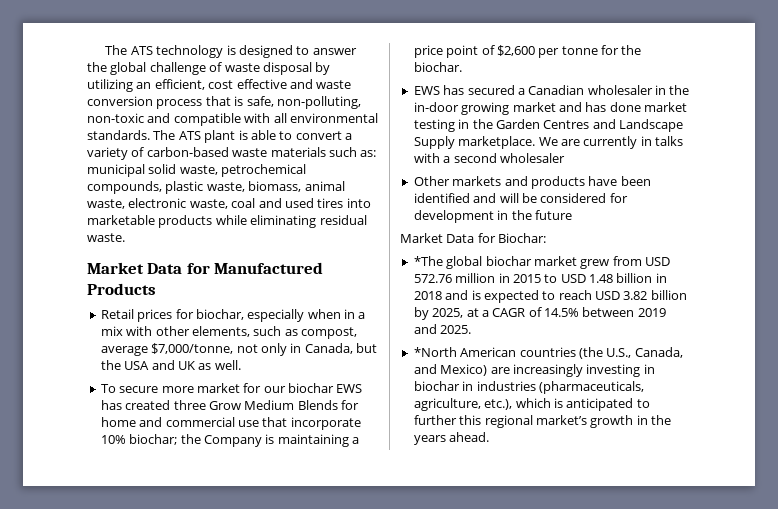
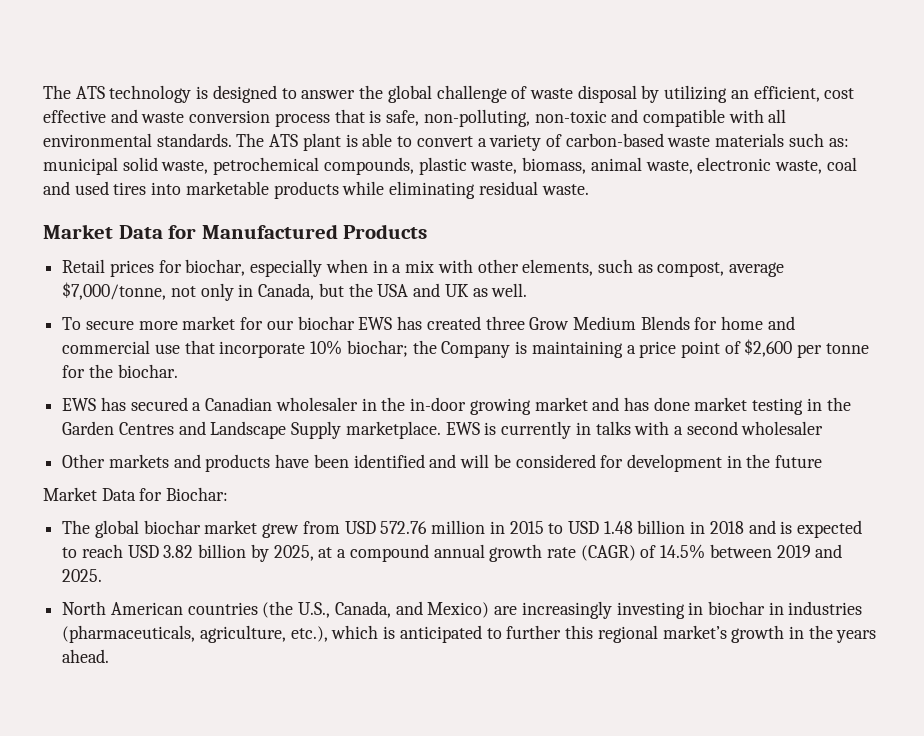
[538,137,580,146] We are -> [445,422,497,435] EWS is
[413,256,443,266] *The -> [62,520,91,534] The
[492,308,526,317] CAGR -> [349,544,636,562] compound annual growth rate (CAGR)
[413,347,457,357] *North -> [62,601,107,615] North

